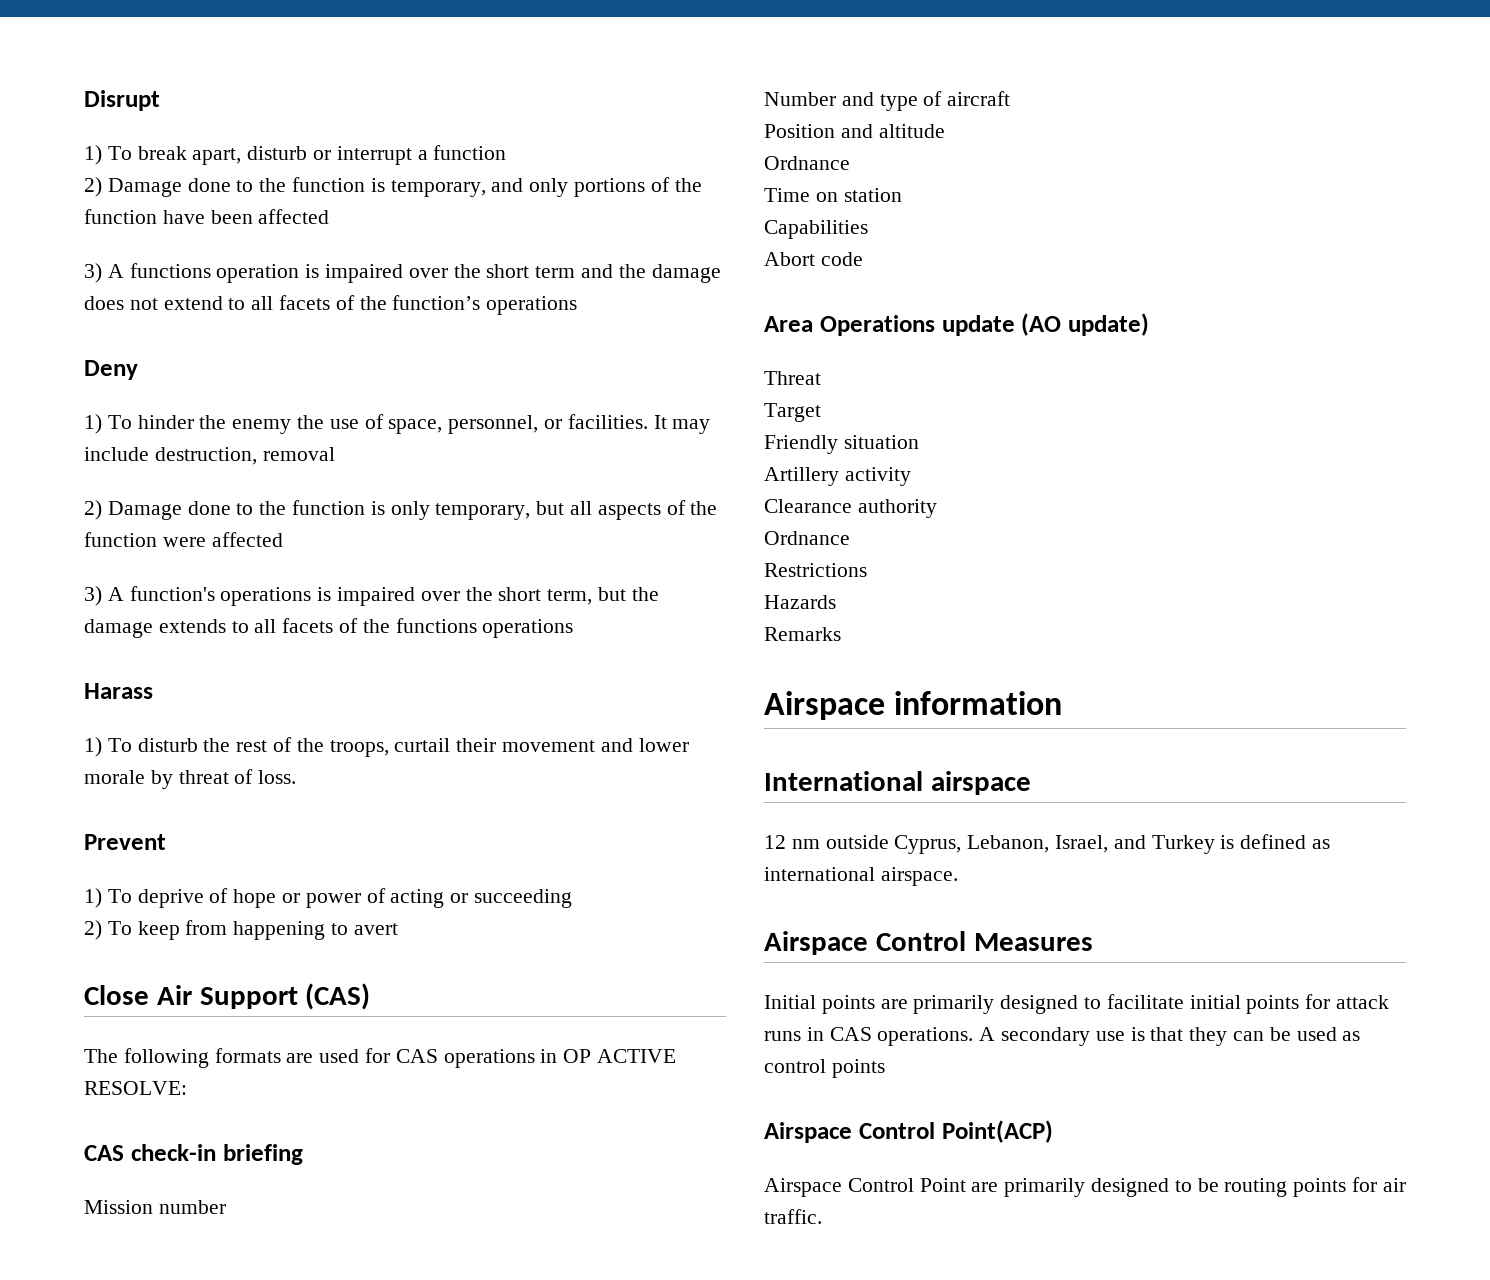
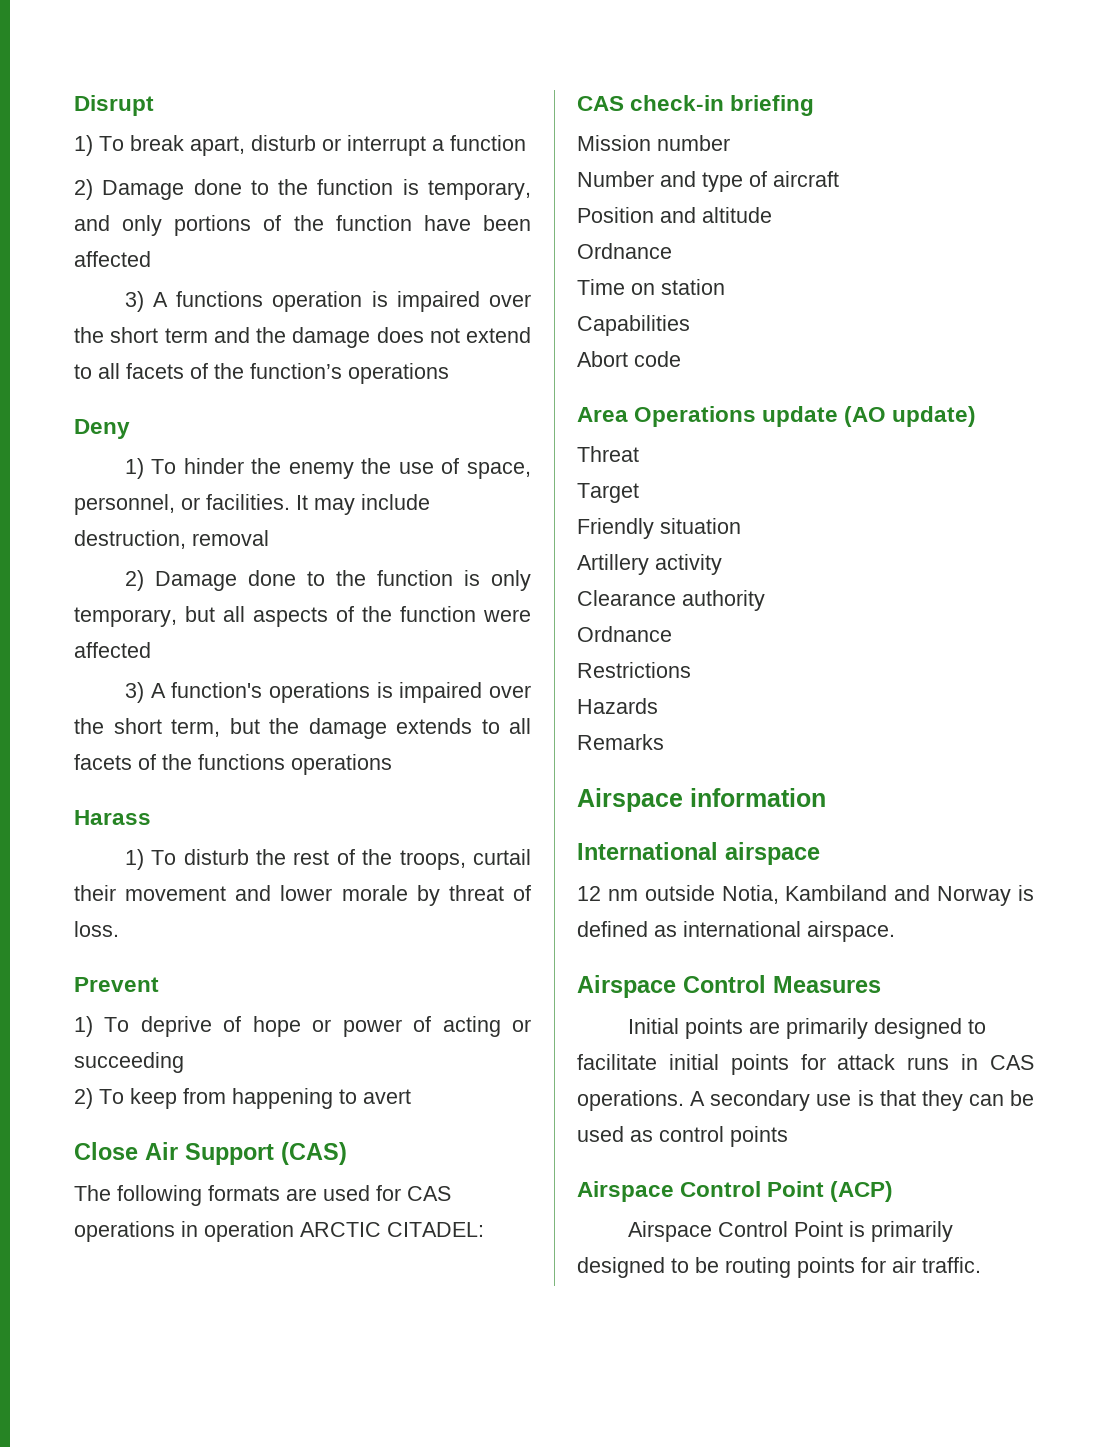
[563,1049,677,1063] [84,1081,187,1095] OP ACTIVE RESOLVE: -> [204,1221,484,1242] operation ARCTIC CITADEL:
[894,835,1215,854] Cyprus, Lebanon, Israel, and Turkey -> [721,885,1012,906] Notia, Kambiland and Norway
[941,1120,1053,1143] [764,1178,999,1197] Point(ACP) // Airspace Control Point are -> [767,1181,894,1202] [627,1221,865,1242] Point (ACP) // Airspace Control Point is

